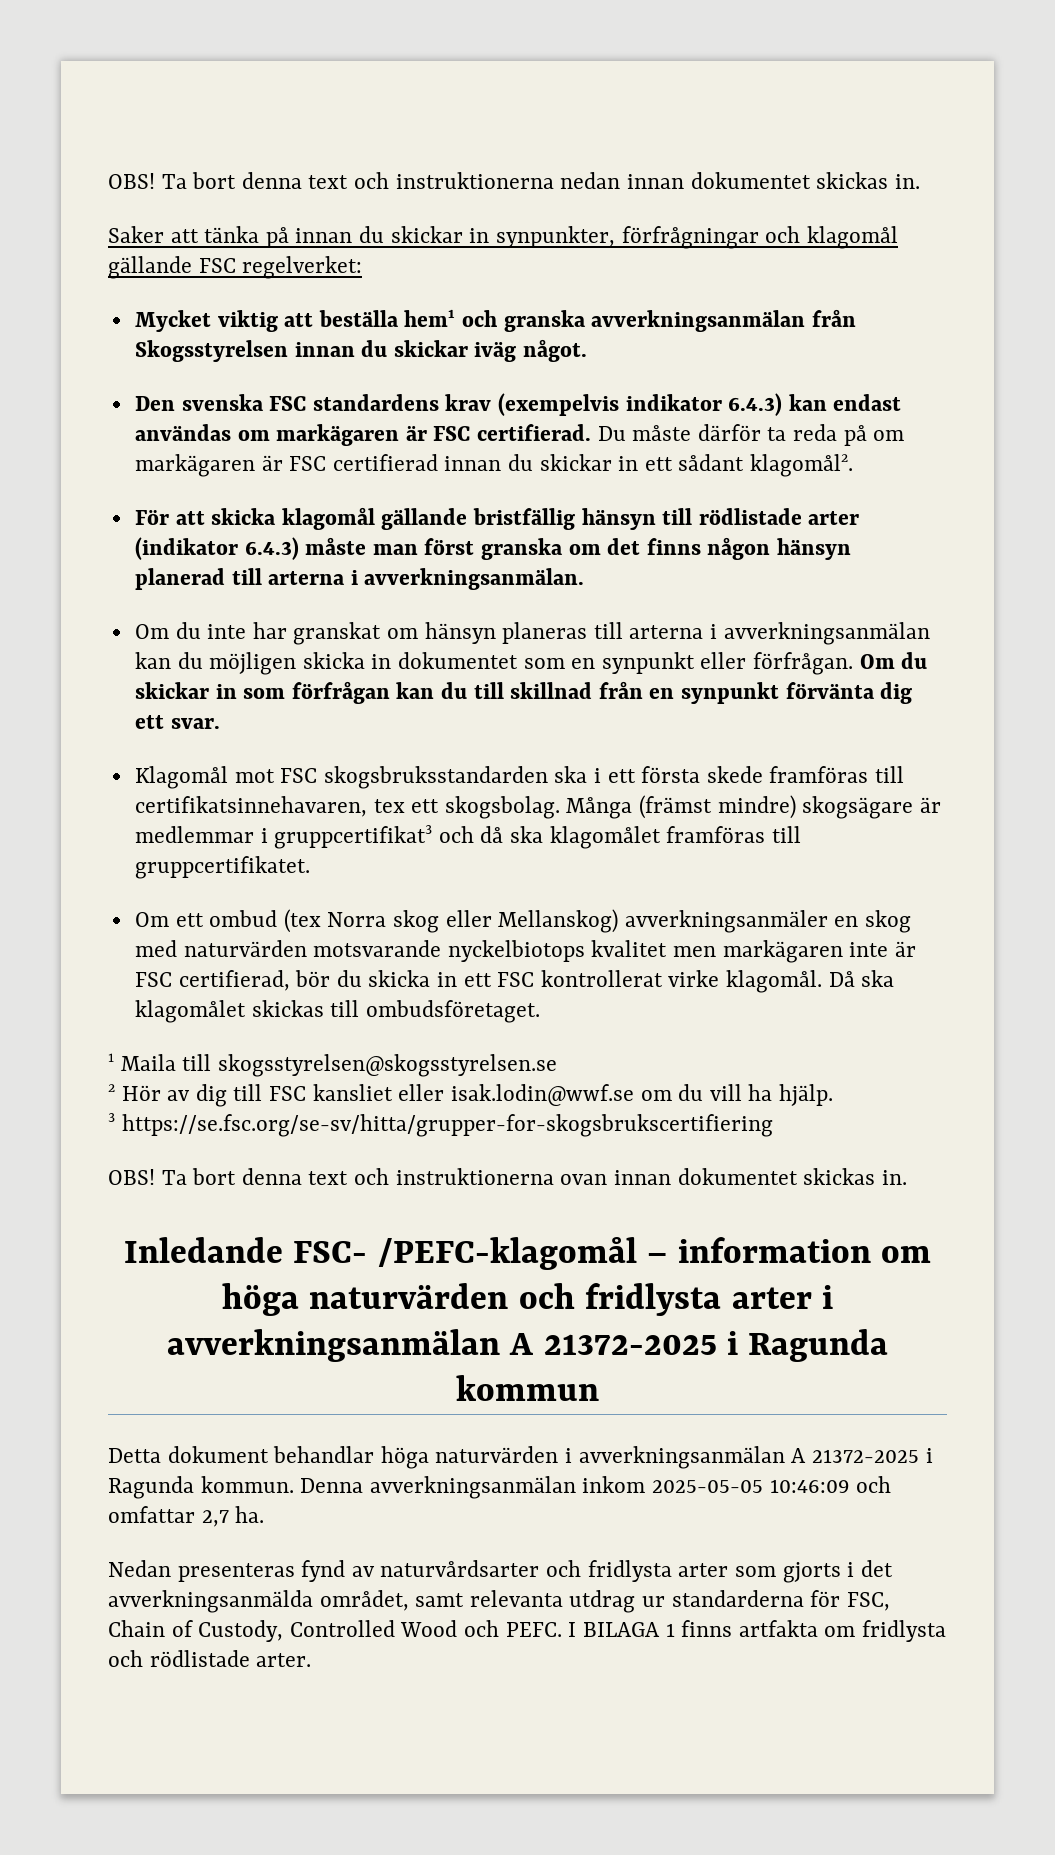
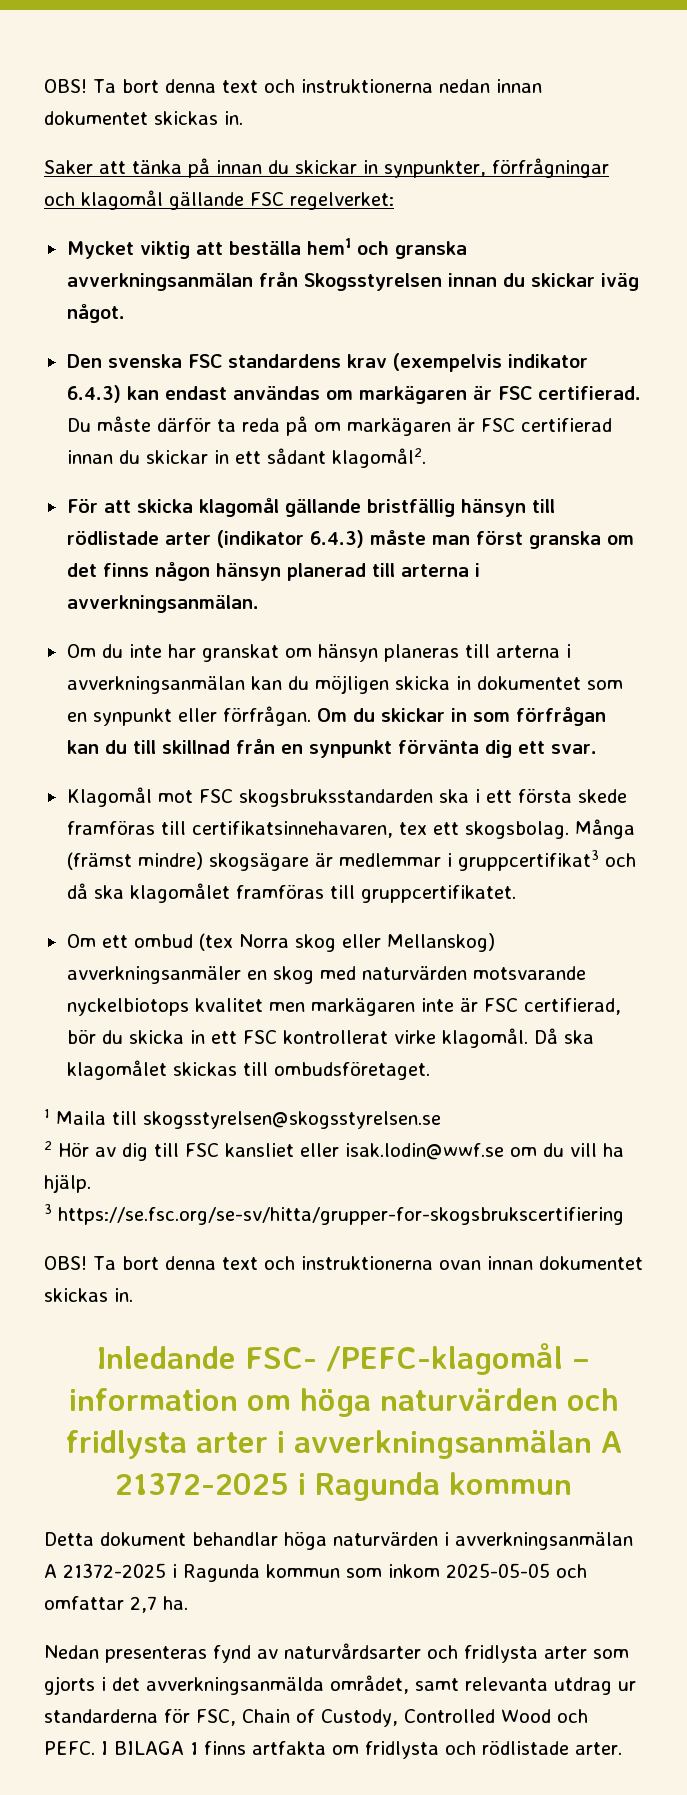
[200,1476,576,1499] kommun. Denna avverkningsanmälan -> [266,1564,382,1578] kommun som
[769,1479,850,1493] 10:46:09 -> (550, 1570) none

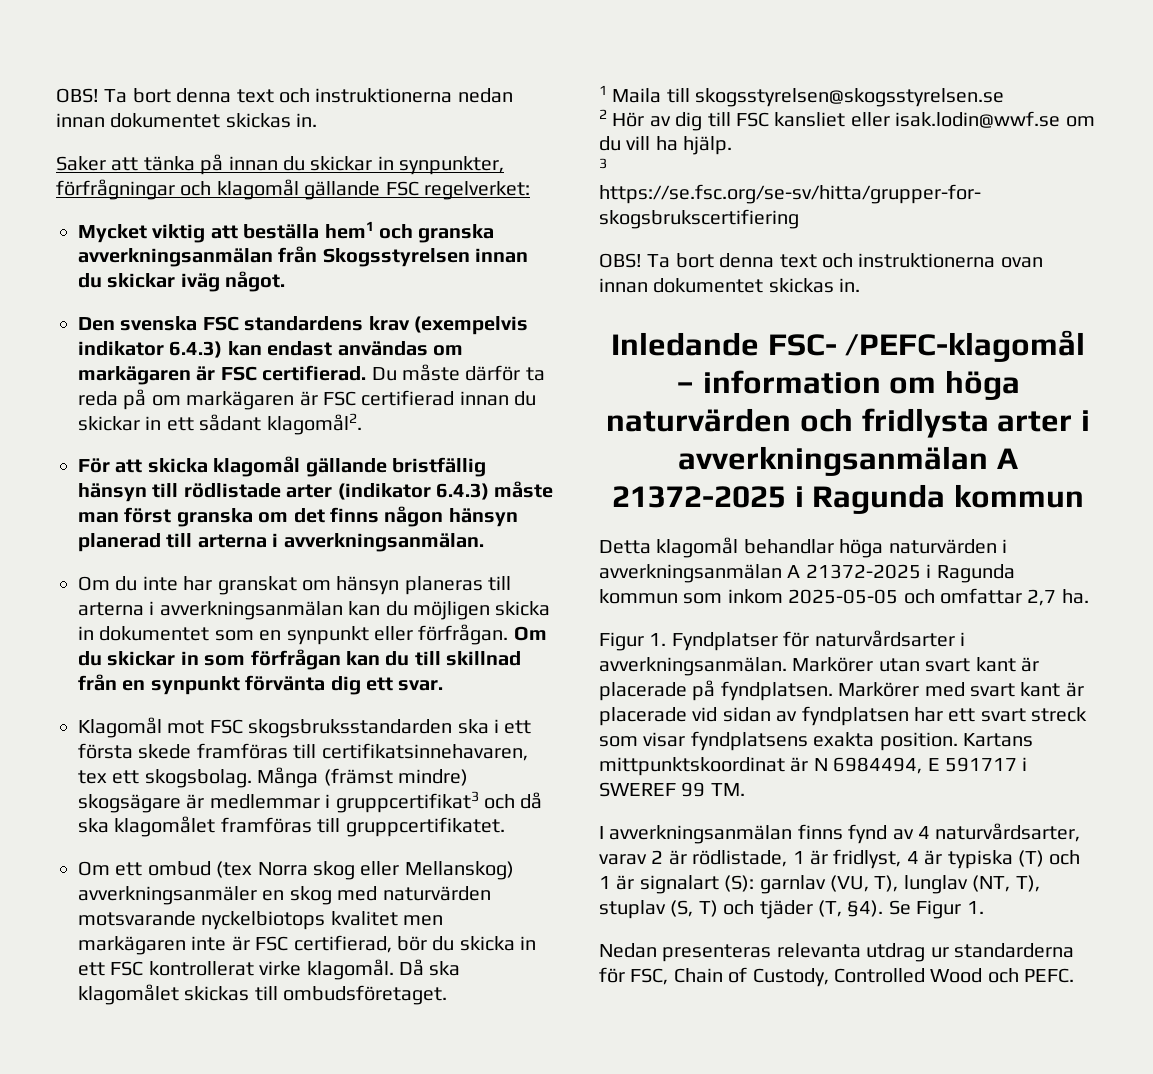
[100,1532,186,1546] dokument -> [656,537,739,558] klagomål
[44,1643,629,1663] [44,1675,459,1695] Nedan presenteras fynd av naturvårdsarter och fridlysta arter som gjorts i det avverkningsanmälda området, samt -> [599,630,965,651] [599,657,1039,676] [599,680,1084,701] [599,706,1088,726] [599,731,1033,751] [599,757,1028,776] [599,782,745,797] [599,823,1081,844] [599,849,1081,869] [599,875,1040,894] [599,900,984,919] [599,943,772,962] Figur 1. Fyndplatser för naturvårdsarter i avverkningsanmälan. Markörer utan svart kant är placerade på fyndplatsen. Markörer med svart kant är placerade vid sidan av fyndplatsen har ett svart streck som visar fyndplatsens exakta position. Kartans mittpunktskoordinat är N 6984494, E 591717 i SWEREF 99 TM. // I avverkningsanmälan finns fynd av 4 naturvårdsarter, varav 2 är rödlistade, 1 är fridlyst, 4 är typiska (T) och 1 är signalart (S): garnlav (VU, T), lunglav (NT, T), stuplav (S, T) och tjäder (T, §4). Se Figur 1. // Nedan presenteras
[101,1740,622,1759] I BILAGA 1 finns artfakta om fridlysta och rödlistade arter. -> (1075, 975) none

